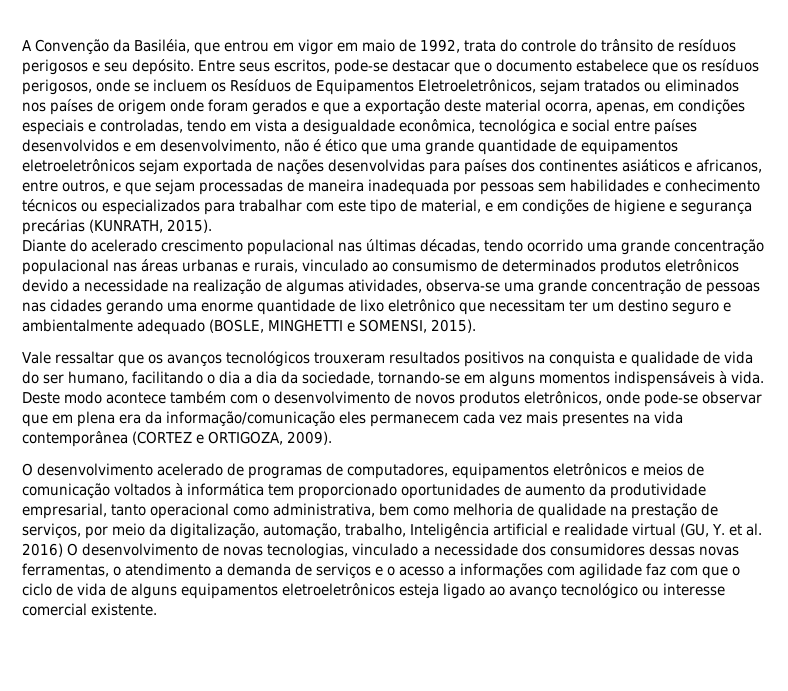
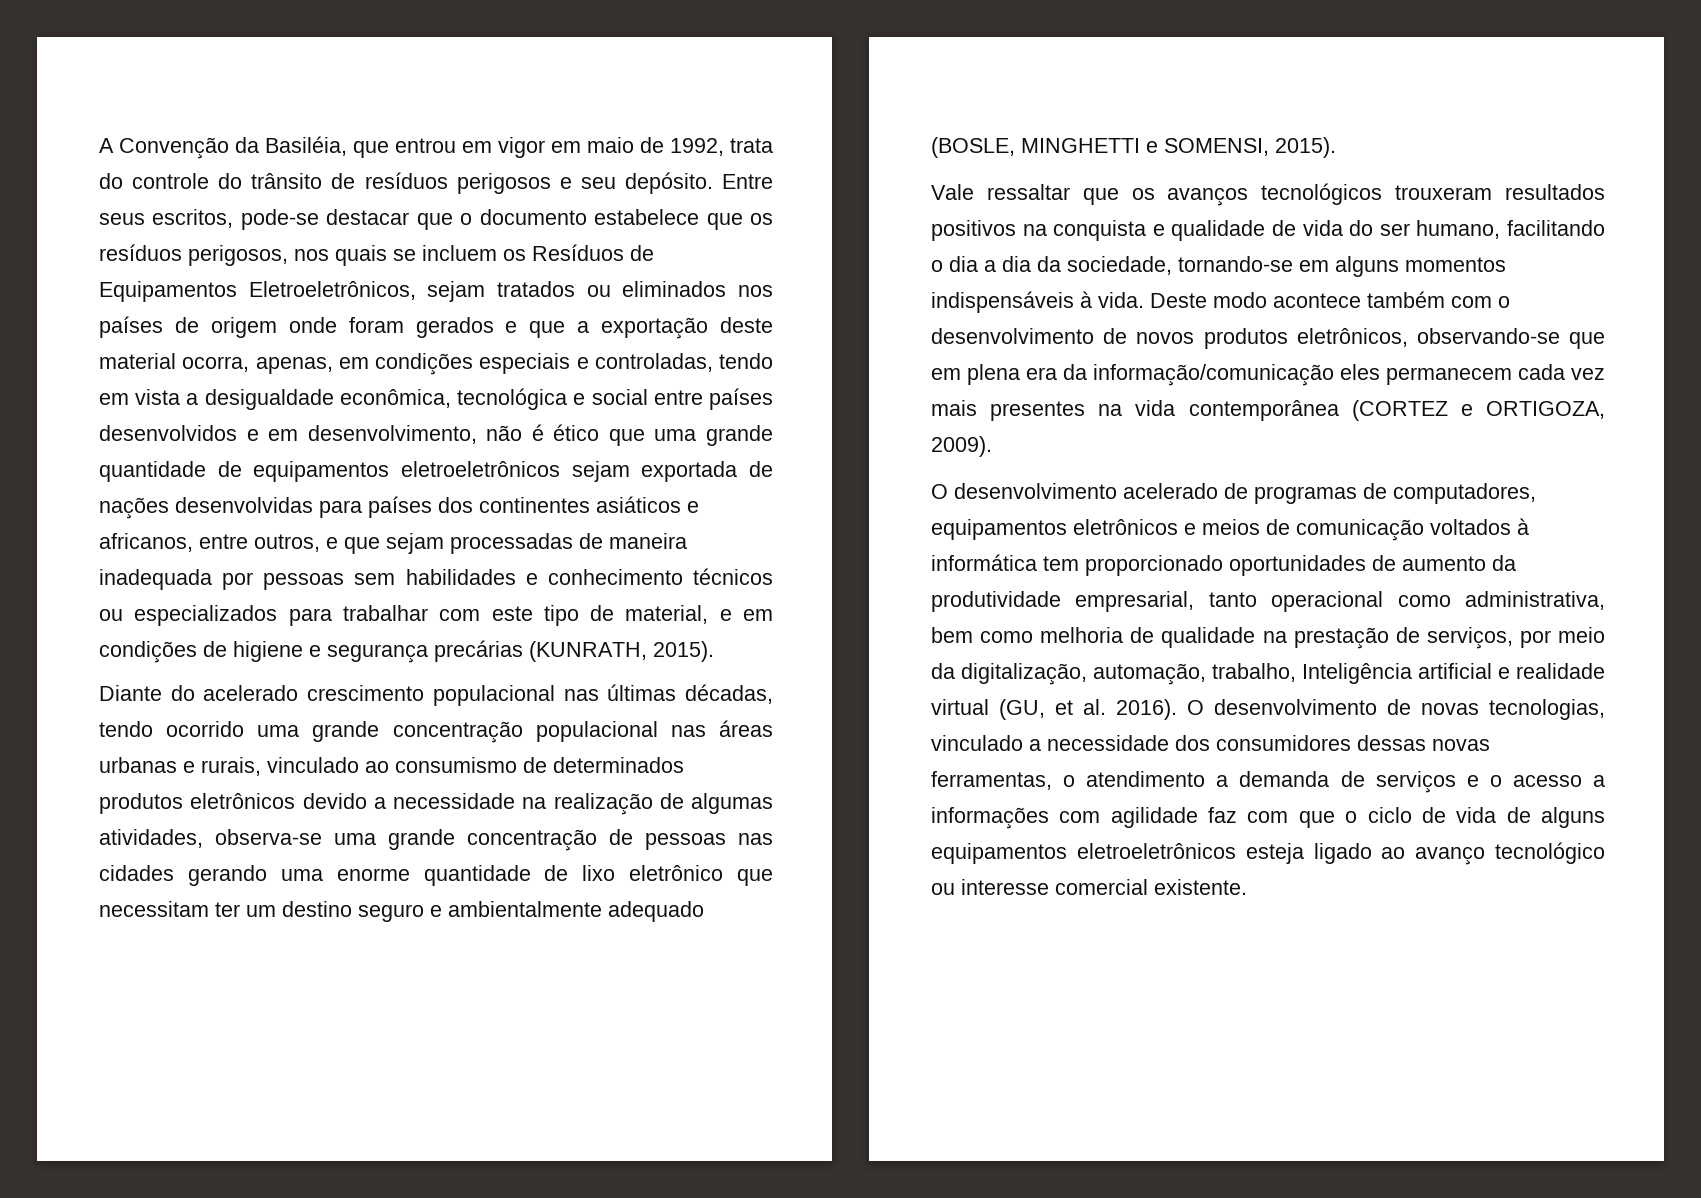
[96,79,130,92] onde -> [294,245,387,266] nos quais
[606,391,762,407] onde pode-se observar -> [1416,328,1560,344] observando-se
[712,524,725,535] Y. -> (1045, 709) none
[22,543,63,557] 2016) -> [1116,699,1177,720] 2016).

